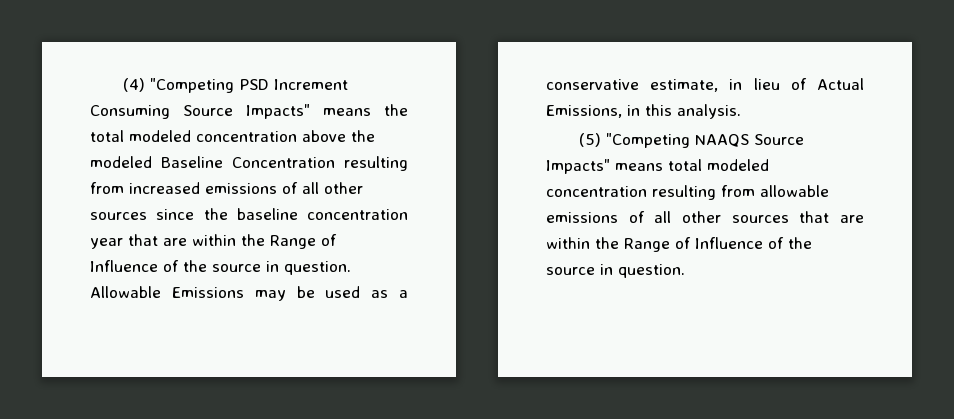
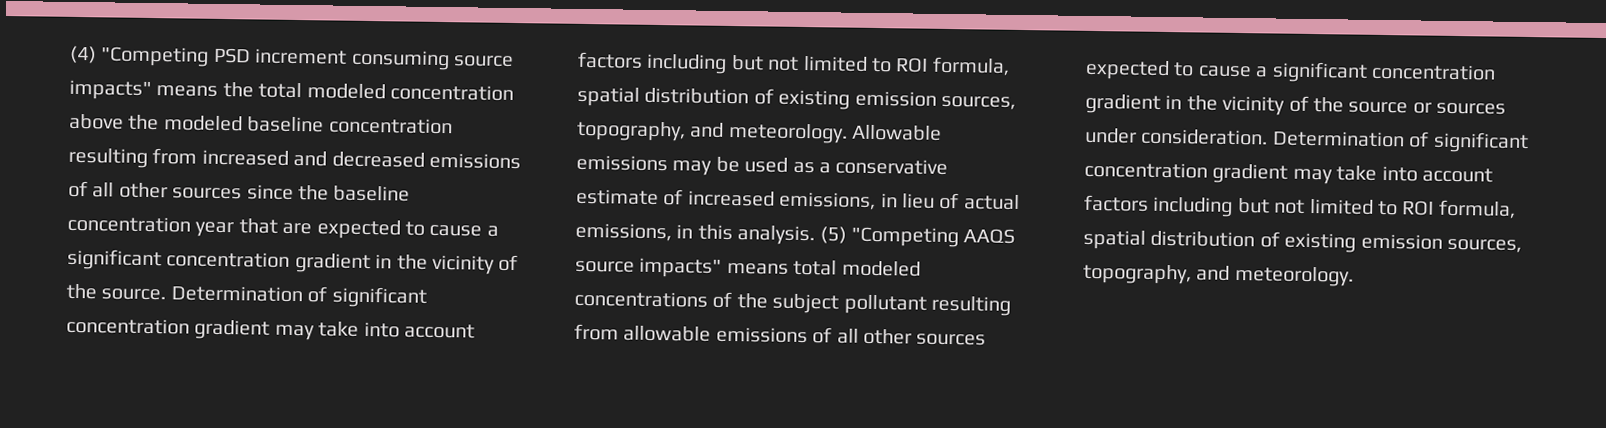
[274,79,349,90] [90,104,310,119] Increment Consuming Source Impacts" -> [255,48,514,71] [69,79,152,101] increment consuming source impacts"
[161,156,335,168] Baseline Concentration -> [247,116,453,135] baseline concentration
(200, 188) none -> [293,150,425,168] and decreased
[192,234,337,249] [90,260,351,275] [90,286,244,298] within the Range of Influence of the source in question. Allowable Emissions -> [316,219,499,240] [67,248,519,275] [66,283,427,308] [66,317,475,341] [577,51,1010,76] [577,86,1016,110] [577,120,943,144] [576,154,668,172] expected to cause a significant concentration gradient in the vicinity of the source. Determination of significant concentration gradient may take into account factors including but not limited to ROI formula, spatial distribution of existing emission sources, topography, and meteorology. Allowable emissions
[650,79,719,92] estimate, -> [576,188,877,211] estimate of increased emissions,
[817,78,864,90] [546,105,622,118] Actual Emissions, -> [963,194,1020,210] [575,222,672,242] actual emissions,
(741, 111) // -> (816, 235) none
[695,134,805,147] [546,159,769,174] [546,186,647,197] NAAQS Source Impacts" means total modeled concentration -> [963,228,1016,244] [575,257,921,278] [574,290,927,315] AAQS source impacts" means total modeled concentrations of the subject pollutant
[799,211,864,223] [546,237,812,252] [546,264,685,278] that are within the Range of Influence of the source in question. -> [1085,59,1496,83] [1085,93,1507,116] [1085,127,1529,153] [1084,161,1493,185] [1084,194,1516,219] [1083,229,1522,253] [1083,263,1354,287] expected to cause a significant concentration gradient in the vicinity of the source or sources under consideration. Determination of significant concentration gradient may take into account factors including but not limited to ROI formula, spatial distribution of existing emission sources, topography, and meteorology.

